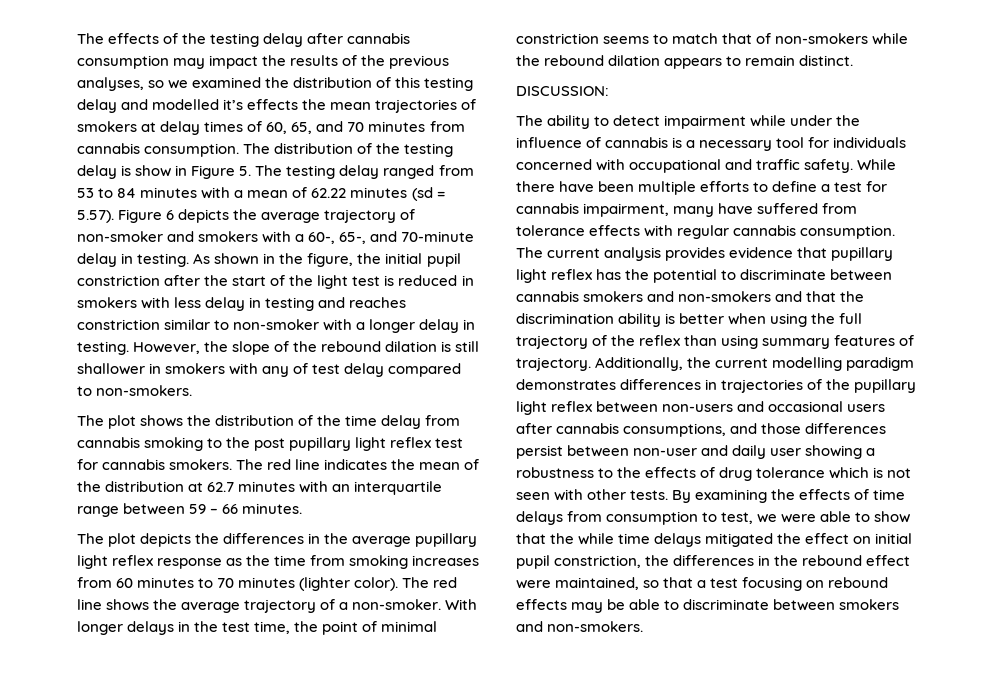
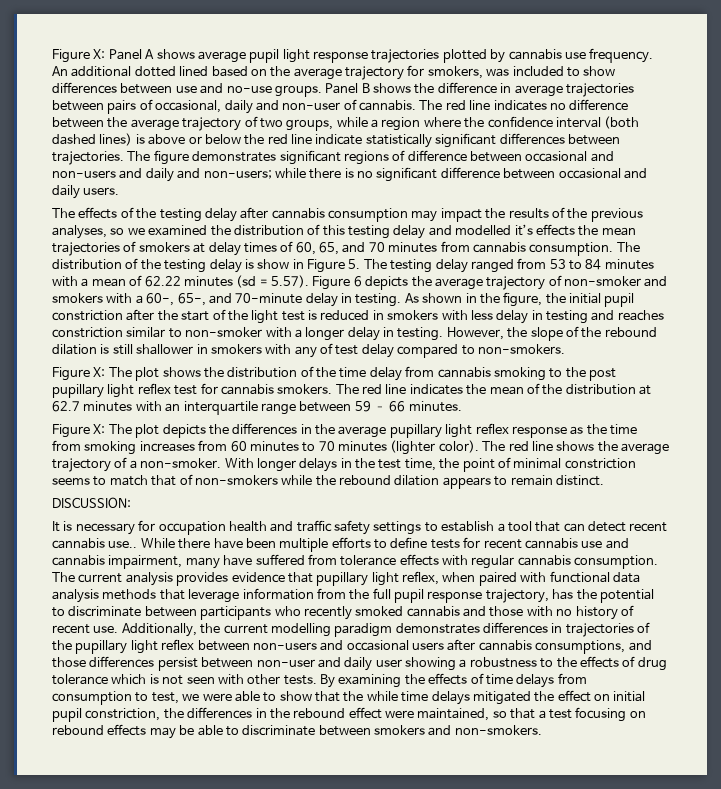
(77, 38) none -> [52,48,654,63] [52,65,616,80] [52,82,634,97] [52,99,629,114] [52,116,640,131] [52,133,620,148] [52,150,614,165] [52,167,647,182] [52,185,120,199] Figure X: Panel A shows average pupil light response trajectories plotted by cannabis use frequency. An additional dotted lined based on the average trajectory for smokers, was included to show differences between use and no-use groups. Panel B shows the difference in average trajectories between pairs of occasional, daily and non-user of cannabis. The red line indicates no difference between the average trajectory of two groups, while a region where the confidence interval (both dashed lines) is above or below the red line indicate statistically significant differences between trajectories. The figure demonstrates significant regions of difference between occasional and non-users and daily and non-users; while there is no significant difference between occasional and daily users. //
(193, 390) none -> [52,367,106,381] Figure X:
(303, 508) none -> [52,424,106,438] Figure X:
[516,115,861,129] [516,137,907,151] [516,159,854,173] The ability to detect impairment while under the influence of cannabis is a necessary tool for individuals concerned with occupational and traffic safety. -> [52,520,668,535] [52,538,138,549] It is necessary for occupation health and traffic safety settings to establish a tool that can detect recent cannabis use..
[821,181,888,192] a test for -> [430,537,629,549] tests for recent cannabis use and
[551,269,593,280] reflex -> [402,571,640,586] [52,588,549,603] reflex, when paired with functional data analysis methods that leverage information from the full pupil response trajectory,
[516,291,865,302] [516,313,863,327] [516,335,915,349] [516,357,591,371] cannabis smokers and non-smokers and that the discrimination ability is better when using the full trajectory of the reflex than using summary features of trajectory. -> [200,605,634,620] [52,624,119,634] participants who recently smoked cannabis and those with no history of recent use.

